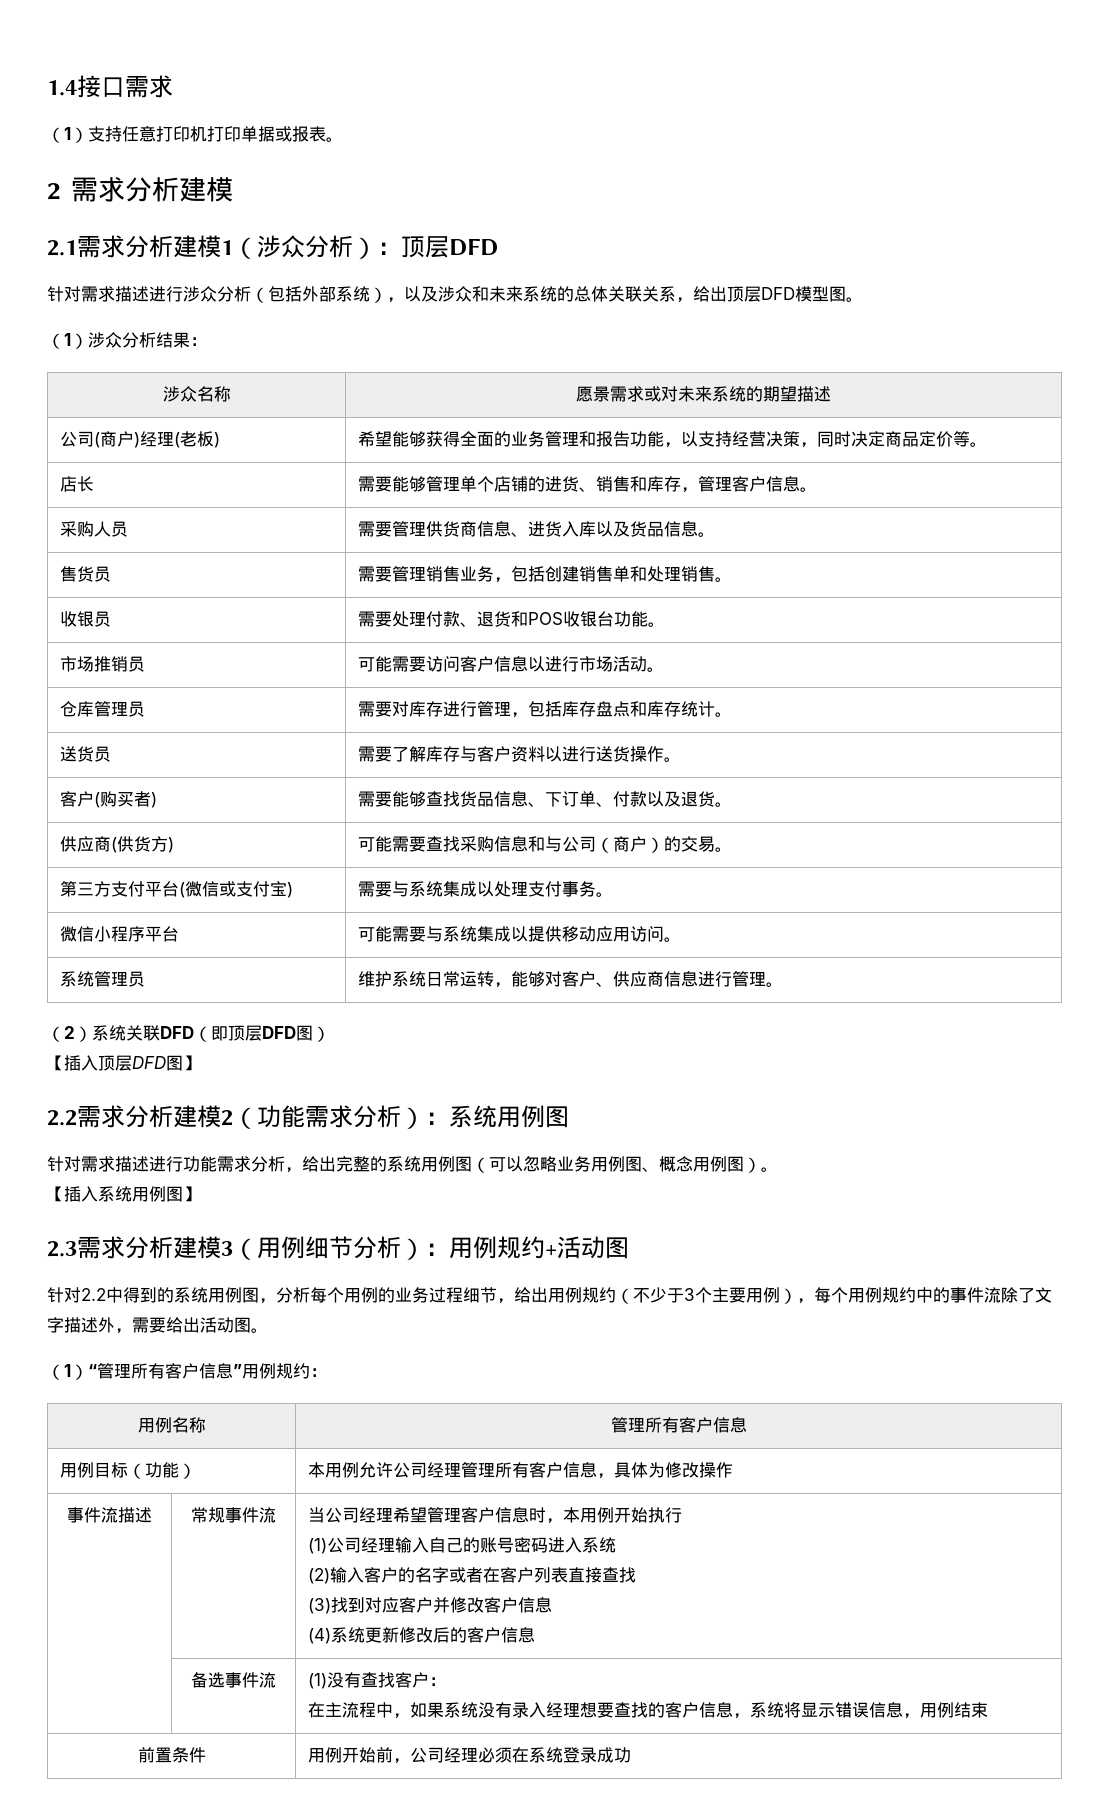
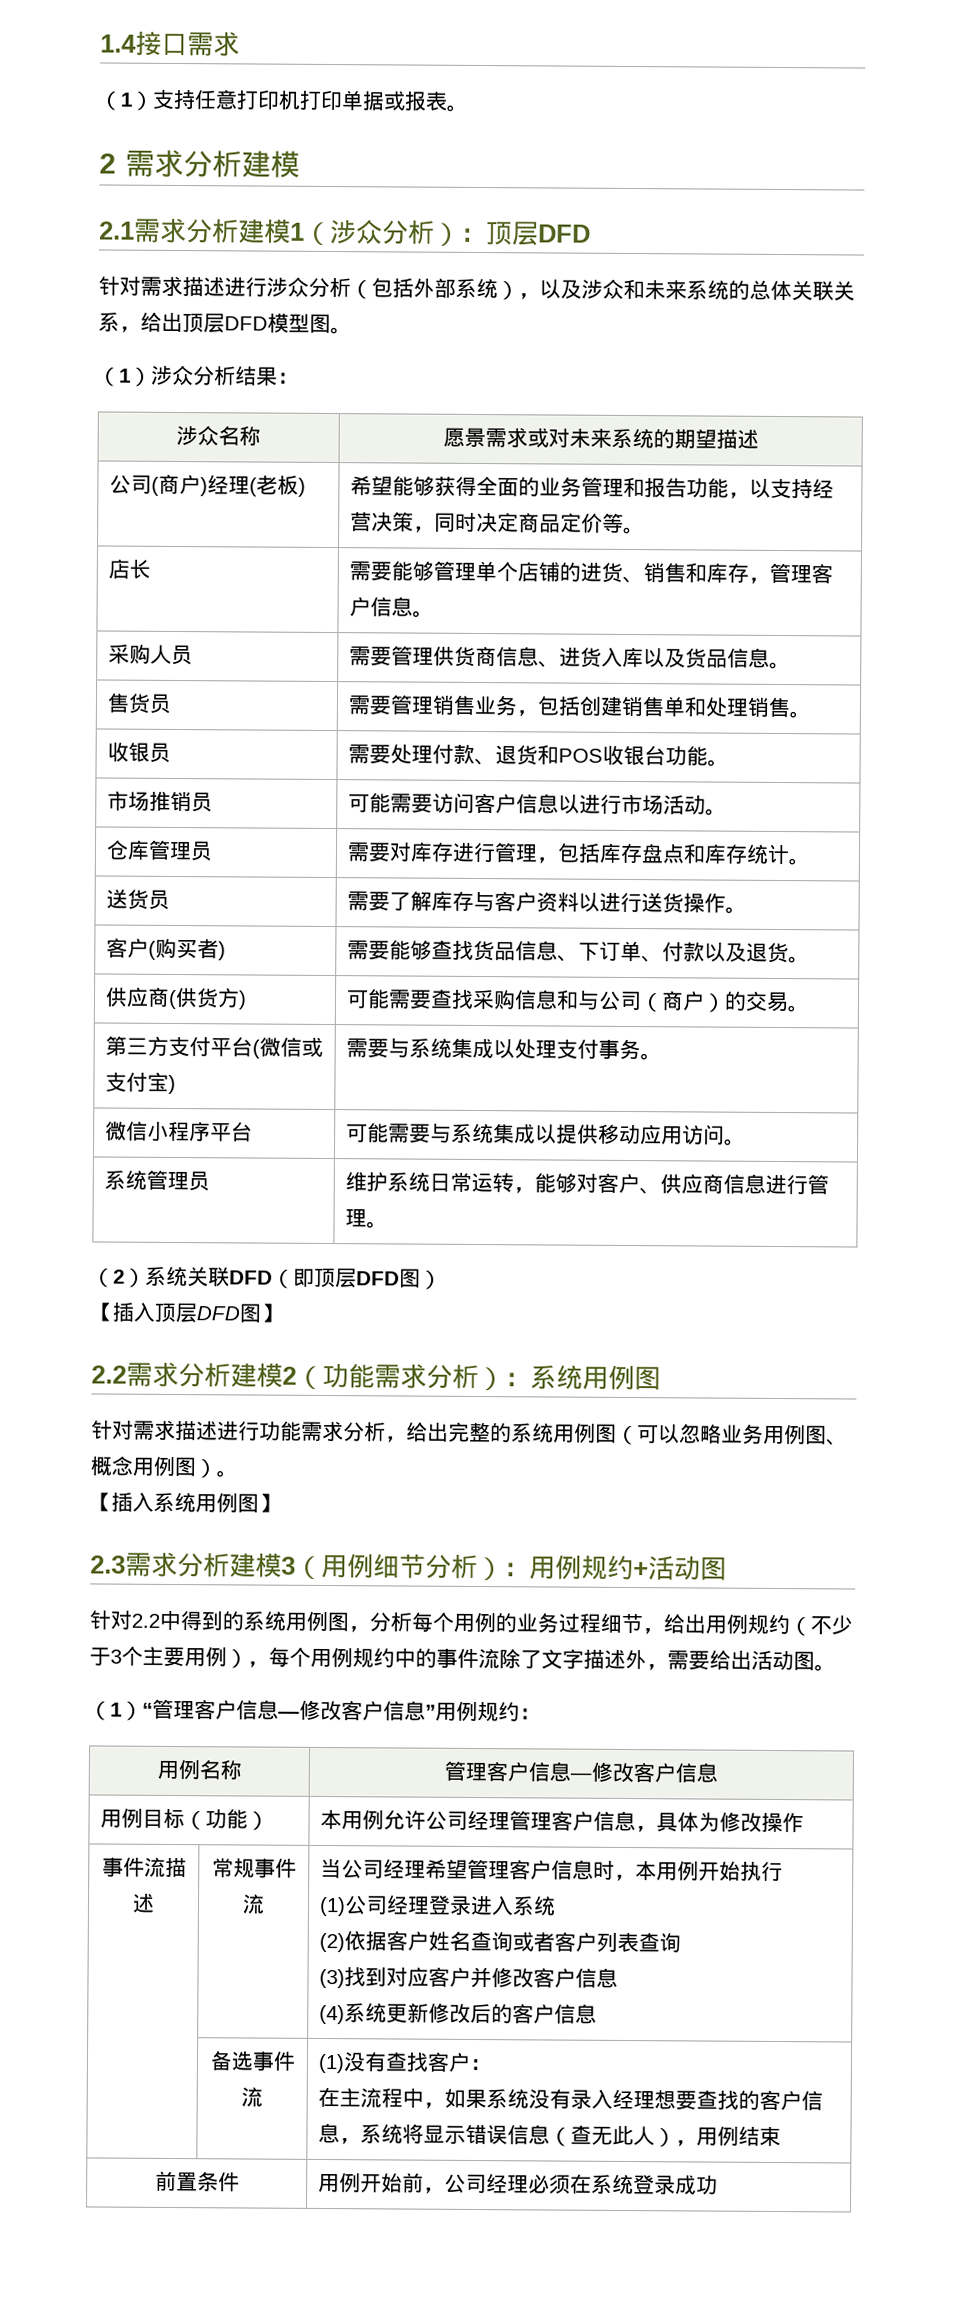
[131,1363,165,1379] 所有 -> [194,1699,342,1721] 客户信息—修改
[644,1417,679,1433] 所有 -> [486,1761,634,1783] 客户信息—修改
[495,1462,530,1478] 所有 -> (553, 1821) none
[395,1537,549,1553] 输入自己的账号密码 -> [428,1895,473,1915] 登录
[330,1567,637,1583] 输入客户的名字或者在客户列表直接查找 -> [344,1930,682,1953] 依据客户姓名查询或者客户列表查询
(904, 1710) none -> [549,2124,677,2148] （查无此人）

